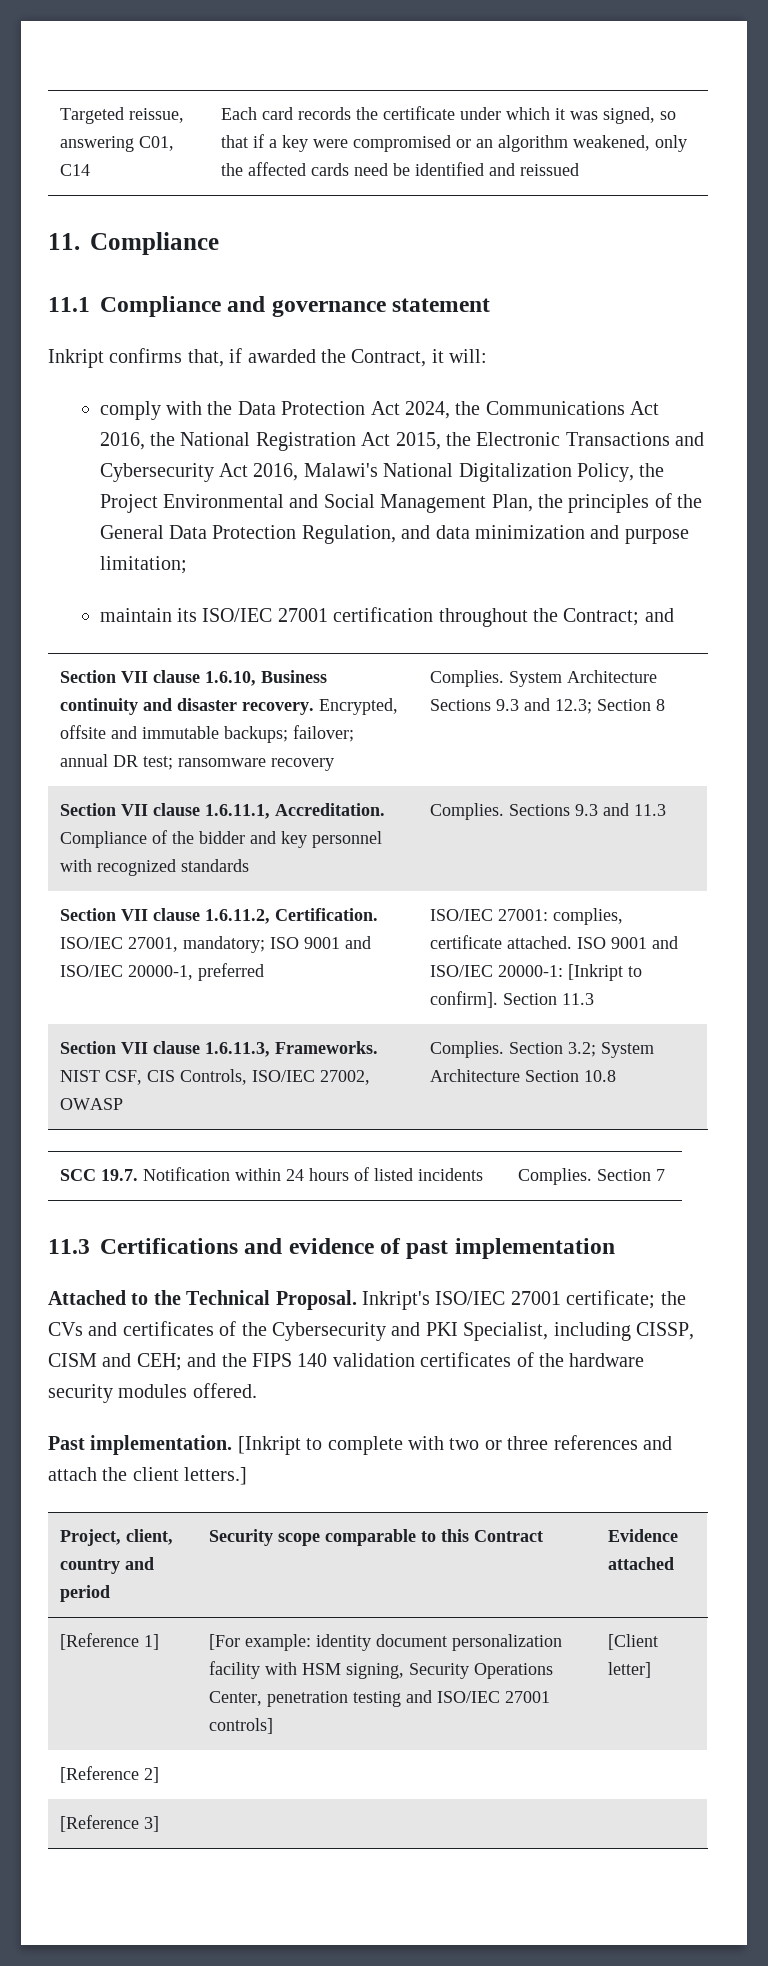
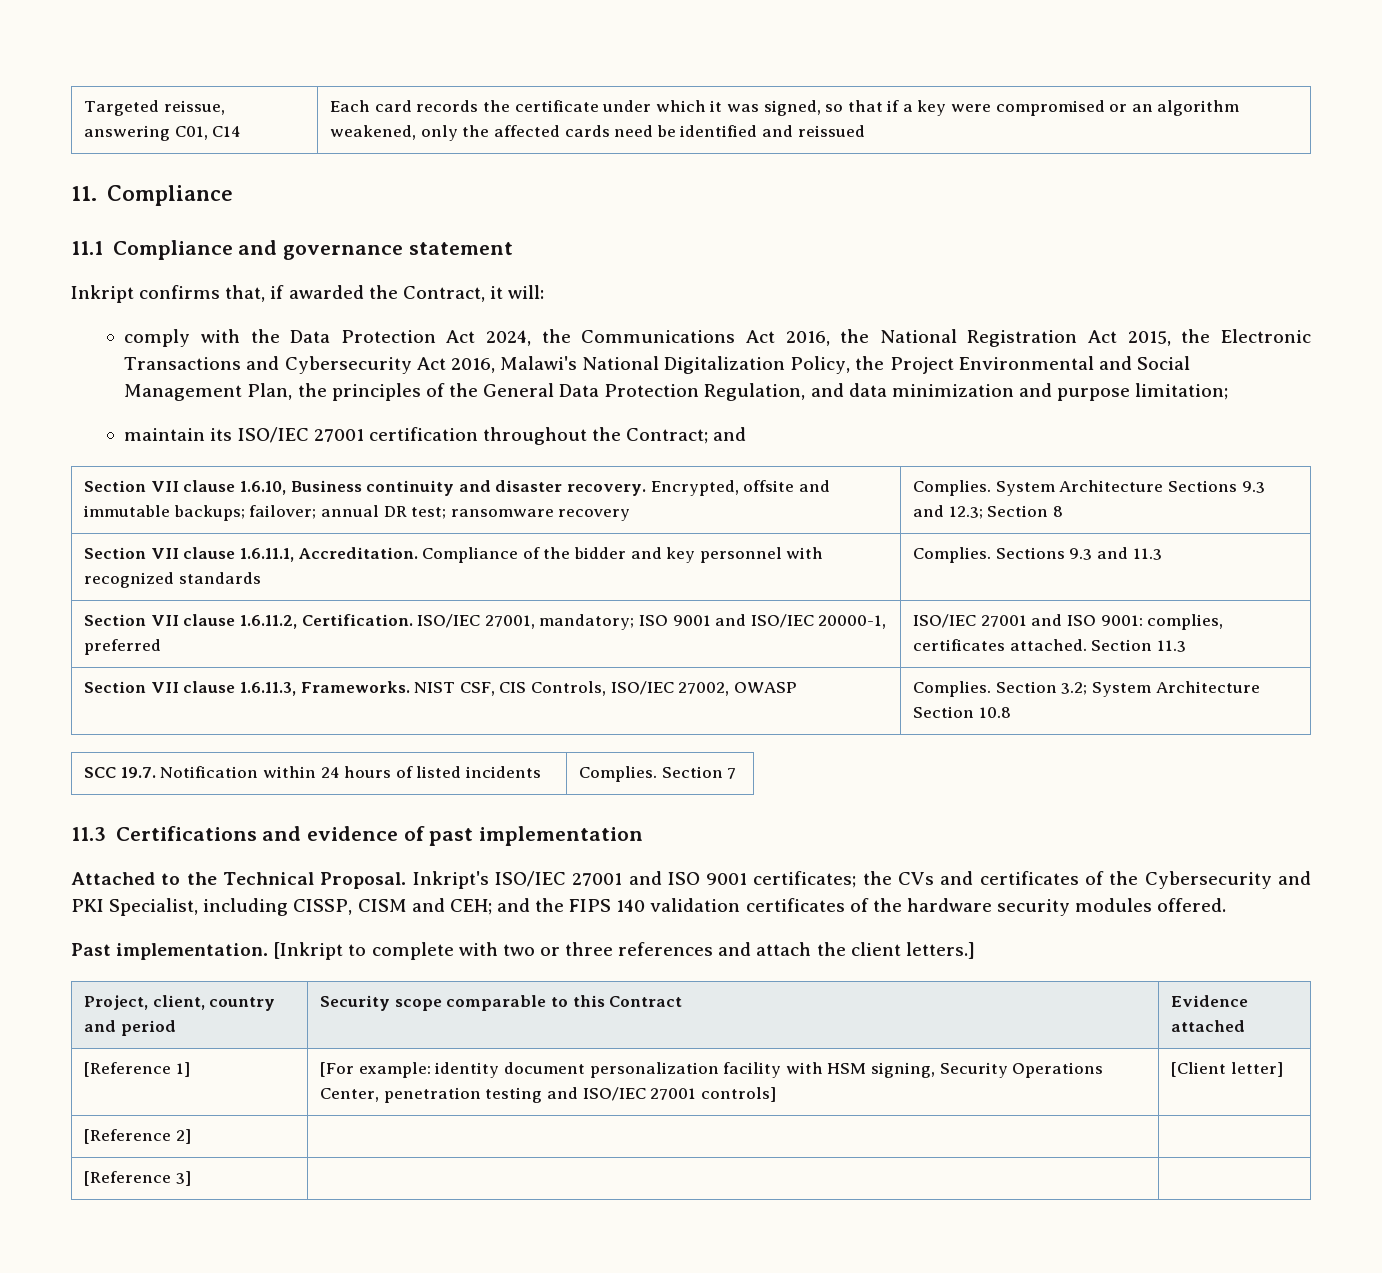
[498,908,624,925] [430,935,679,949] [430,964,643,981] [430,991,499,1008] 27001: complies, certificate attached. ISO 9001 and ISO/IEC 20000-1: [Inkript to confirm]. -> [980,614,1224,630] [913,639,1087,651] 27001 and ISO 9001: complies, certificates attached.
[566,1290,656,1309] certificate; -> [628,871,857,888] and ISO 9001 certificates;

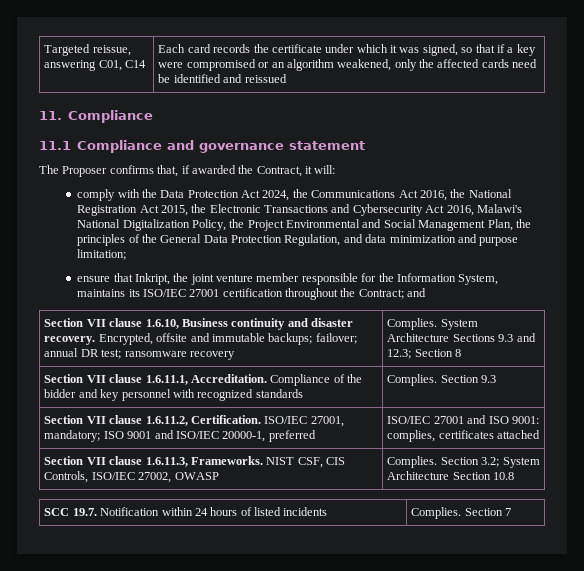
[71,285,134,303] Inkript -> [39,165,108,177] The Proposer
[124,428,206,441] maintain -> [77,273,499,285] [77,289,126,297] ensure that Inkript, the joint venture member responsible for the Information System, maintains
[995,547,1162,560] Sections 9.3 and 11.3 -> [440,375,497,383] Section 9.3
[1009,639,1186,652] attached. Section 11.3 -> [497,430,541,439] attached
[71,826,643,846] [71,871,1312,889] [71,898,1227,916] [71,942,975,960] [84,995,276,1011] [84,1020,176,1036] [320,995,683,1011] [1171,995,1249,1007] [1171,1020,1246,1032] [84,1062,190,1077] [320,1062,1104,1078] [320,1087,776,1103] [1171,1062,1283,1077] [84,1129,191,1144] [84,1171,191,1186] // 11.3 Certifications and evidence of past implementation // Attached to the Technical Proposal. Inkript's ISO/IEC 27001 and ISO 9001 certificates; the CVs and certificates of the Cybersecurity and PKI Specialist, including CISSP, CISM and CEH; and the FIPS 140 validation certificates of the hardware security modules offered. // Past implementation. [Inkript to complete with two or three references and attach the client letters.] // Project, client, country and period | Security scope comparable to this Contract | Evidence attached // [Reference 1] | [For example: identity document personalization facility with HSM signing, Security Operations Center, penetration testing and ISO/IEC 27001 controls] | [Client letter] // [Reference 2] | | // [Reference 3] | | -> (512, 512) none

